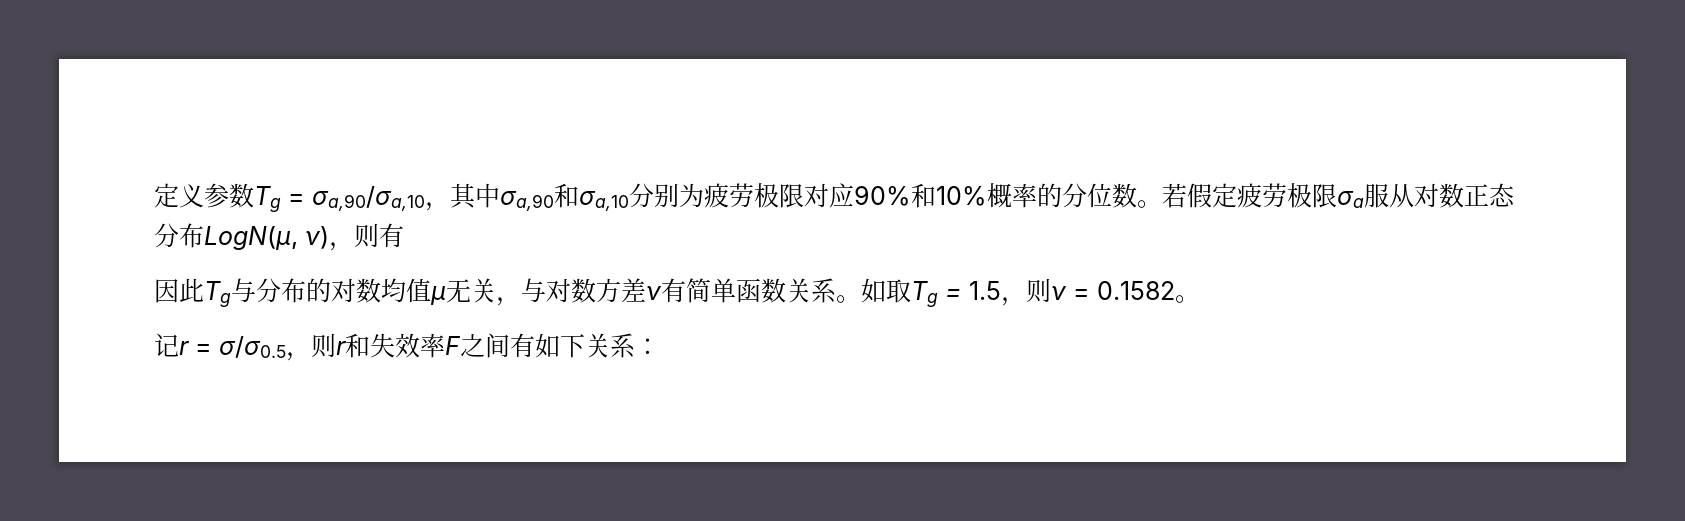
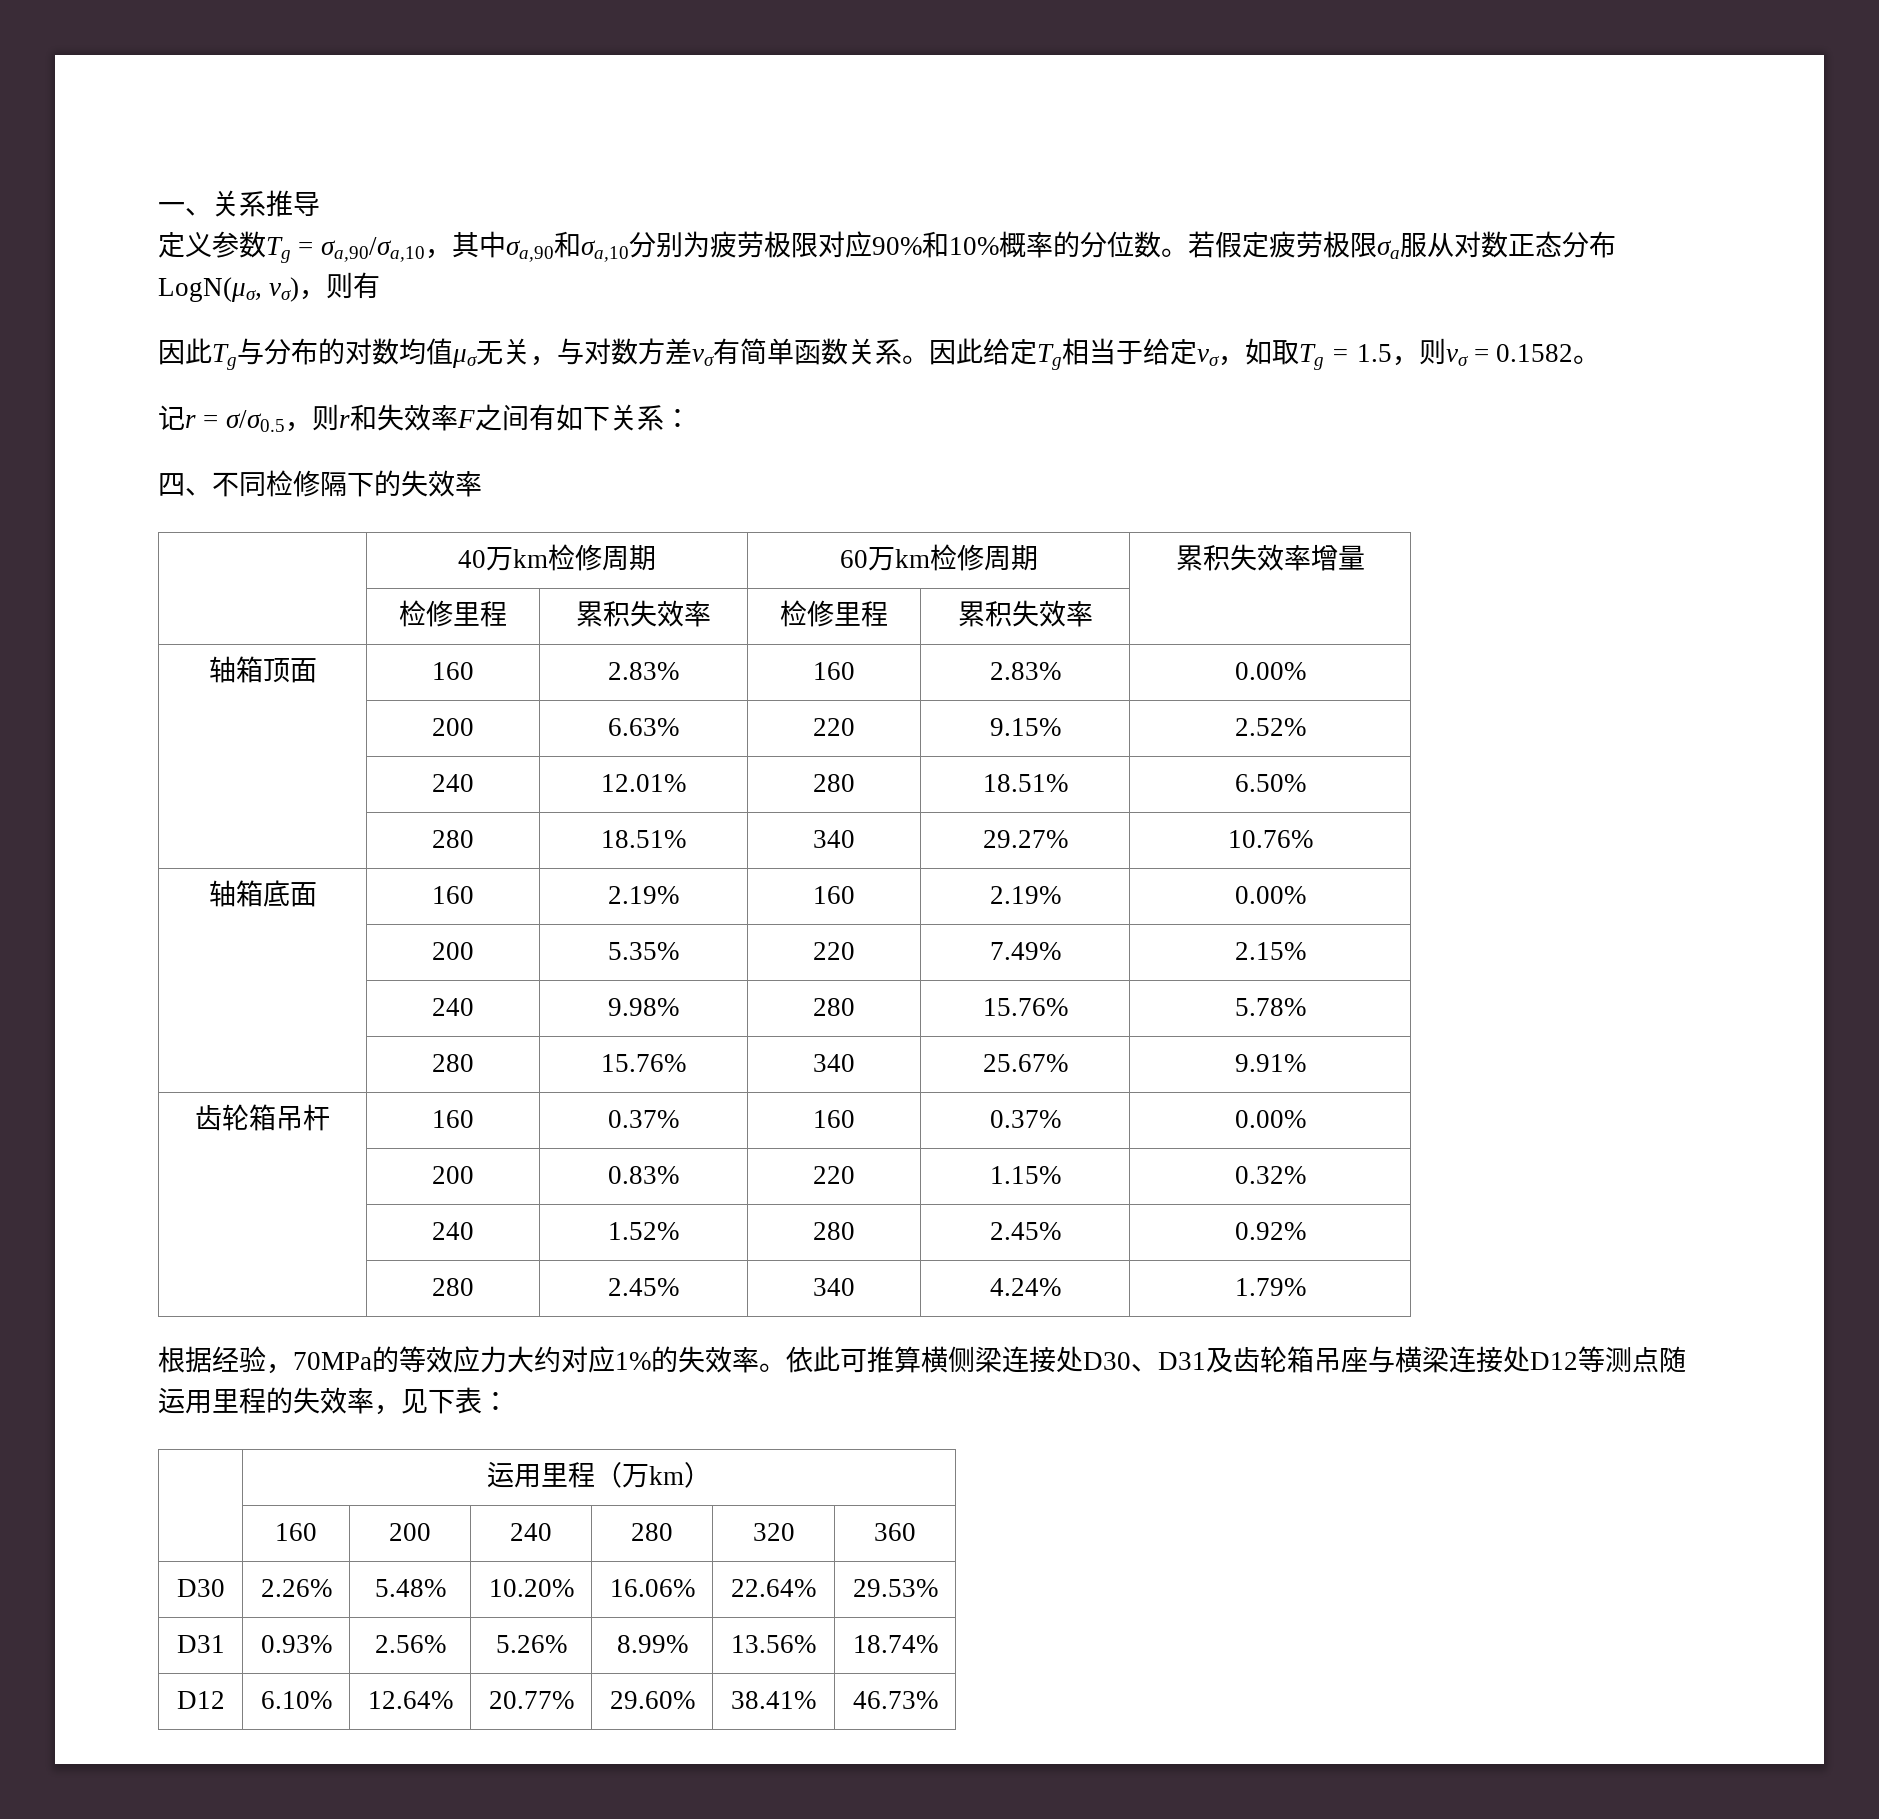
(154, 195) none -> [158,190,320,217] 一、关系推导 //
[204,226,329,250] LogN(μ, ν) -> [158,277,300,302] LogN(μσ, νσ)
[430,286,446,305] μ -> [452,349,477,368] μσ
[646,286,662,300] ν -> [692,349,714,366] νσ
(861, 299) none -> [929,338,1245,370] 因此给定Tg相当于给定νσ，
[1051,286,1067,300] ν -> [1445,349,1468,366] νσ
(660, 346) none -> [158,470,482,497] [458,544,656,571] [839,544,1038,571] [1175,544,1365,571] [399,600,507,627] [576,600,711,627] [780,600,888,627] [957,600,1093,627] [208,656,317,683] [432,662,474,680] [608,662,679,680] [813,662,855,680] [989,662,1061,680] [1234,662,1306,680] [432,718,474,736] [608,718,679,736] [813,718,855,736] [989,718,1061,736] [1234,718,1306,736] [432,774,474,792] [601,774,686,792] [813,774,855,792] [982,774,1068,792] [1234,774,1306,792] [432,830,474,848] [601,830,686,848] [813,830,855,848] [982,830,1068,848] [1227,830,1313,848] [208,880,317,907] [432,886,474,904] [608,886,679,904] [813,886,855,904] [989,886,1061,904] [1234,886,1306,904] [432,942,474,960] [608,942,679,960] [813,942,855,960] [989,942,1061,960] [1234,942,1306,960] [432,998,474,1016] [608,998,679,1016] [813,998,855,1016] [982,998,1068,1016] [1234,998,1306,1016] [432,1054,474,1072] [601,1054,686,1072] [813,1054,855,1072] [982,1054,1068,1072] [1234,1054,1306,1072] [195,1104,330,1131] [432,1110,474,1128] [608,1110,679,1128] [813,1110,855,1128] [989,1110,1061,1128] [1234,1110,1306,1128] [432,1166,474,1184] [608,1166,679,1184] [813,1166,855,1184] [989,1166,1061,1184] [1234,1166,1306,1184] [432,1222,474,1240] [608,1222,679,1240] [813,1222,855,1240] [989,1222,1061,1240] [1234,1222,1306,1240] [432,1278,474,1296] [608,1278,679,1296] [813,1278,855,1296] [989,1278,1061,1296] [1234,1278,1306,1296] [158,1346,1686,1374] [158,1387,509,1415] [487,1461,711,1488] [275,1523,317,1541] [389,1523,431,1541] [510,1523,552,1541] [631,1523,673,1541] [752,1523,795,1541] [874,1523,916,1541] [176,1579,225,1597] [260,1579,332,1597] [374,1579,446,1597] [488,1579,574,1597] [609,1579,695,1597] [731,1579,816,1597] [852,1579,938,1597] [176,1635,225,1653] [260,1635,332,1653] [374,1635,446,1653] [495,1635,567,1653] [616,1635,688,1653] [731,1635,816,1653] [852,1635,938,1653] [176,1691,225,1709] [260,1691,332,1709] [367,1691,453,1709] [488,1691,574,1709] [609,1691,695,1709] [731,1691,816,1709] [852,1691,938,1709] // 四、不同检修隔下的失效率 // | 40万km检修周期 | 60万km检修周期 | 累积失效率增量 // | 检修里程 | 累积失效率 | 检修里程 | 累积失效率 | // 轴箱顶面 | 160 | 2.83% | 160 | 2.83% | 0.00% // | 200 | 6.63% | 220 | 9.15% | 2.52% // | 240 | 12.01% | 280 | 18.51% | 6.50% // | 280 | 18.51% | 340 | 29.27% | 10.76% // 轴箱底面 | 160 | 2.19% | 160 | 2.19% | 0.00% // | 200 | 5.35% | 220 | 7.49% | 2.15% // | 240 | 9.98% | 280 | 15.76% | 5.78% // | 280 | 15.76% | 340 | 25.67% | 9.91% // 齿轮箱吊杆 | 160 | 0.37% | 160 | 0.37% | 0.00% // | 200 | 0.83% | 220 | 1.15% | 0.32% // | 240 | 1.52% | 280 | 2.45% | 0.92% // | 280 | 2.45% | 340 | 4.24% | 1.79% // 根据经验，70MPa的等效应力大约对应1%的失效率。依此可推算横侧梁连接处D30、D31及齿轮箱吊座与横梁连接处D12等测点随运用里程的失效率，见下表： // | 运用里程（万km） // | 160 | 200 | 240 | 280 | 320 | 360 // D30 | 2.26% | 5.48% | 10.20% | 16.06% | 22.64% | 29.53% // D31 | 0.93% | 2.56% | 5.26% | 8.99% | 13.56% | 18.74% // D12 | 6.10% | 12.64% | 20.77% | 29.60% | 38.41% | 46.73%

